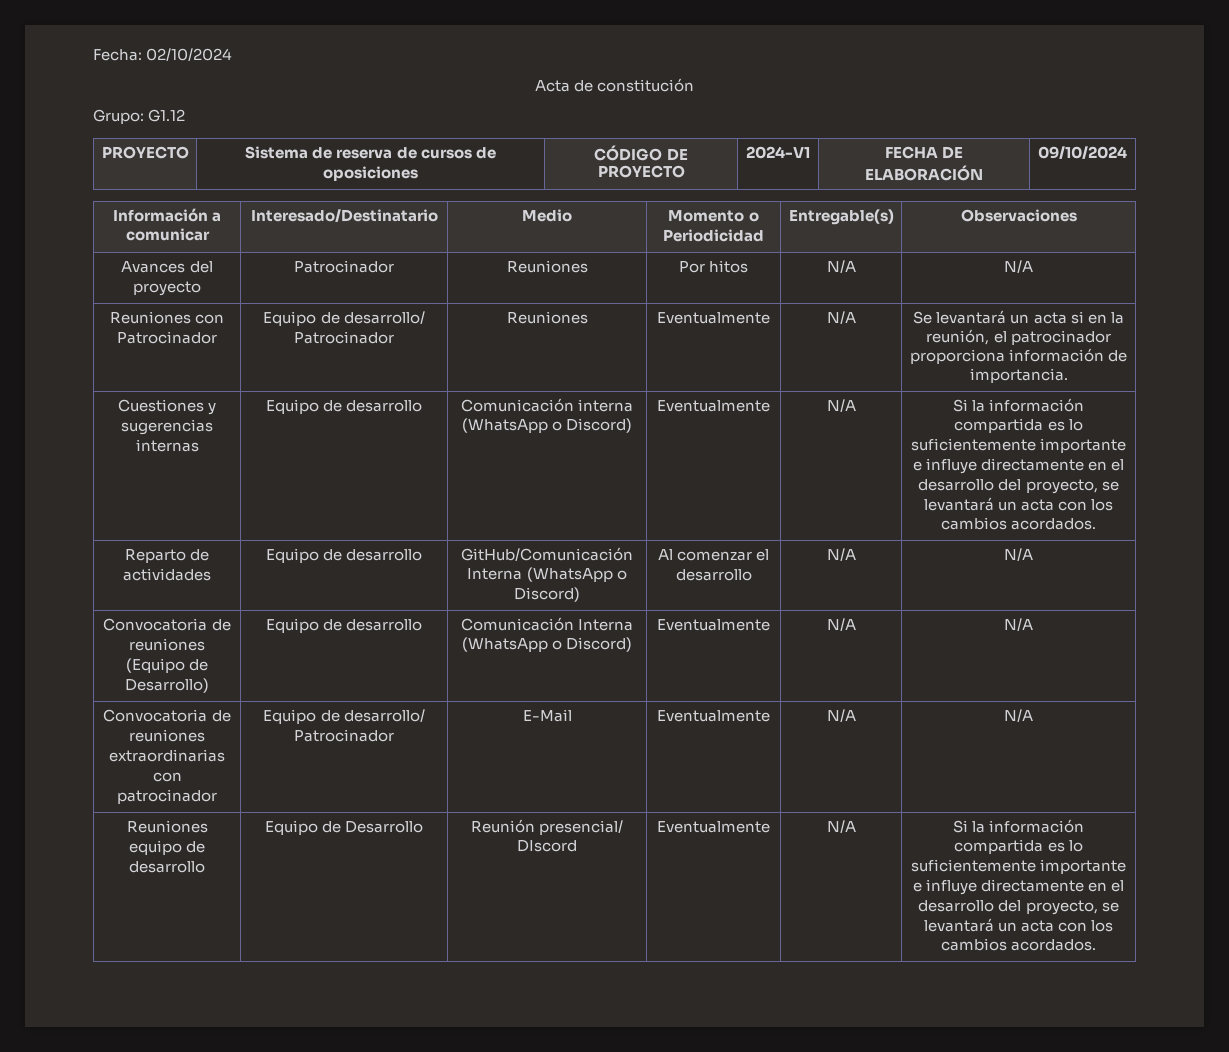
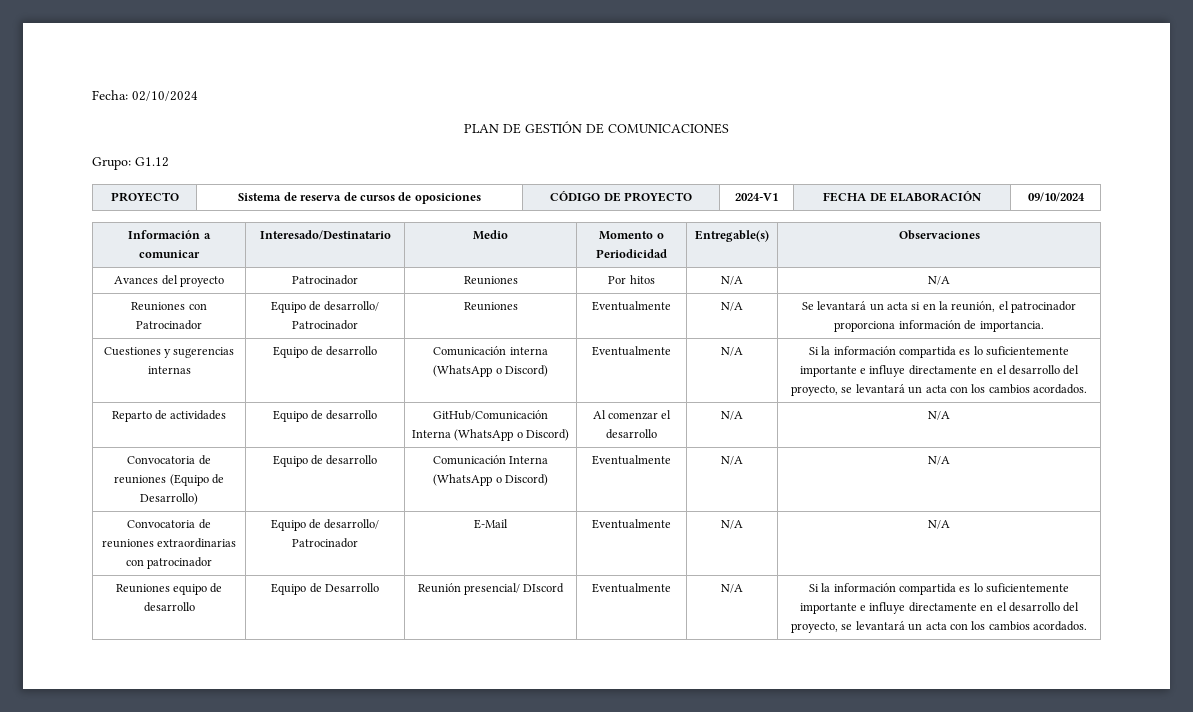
[534,78,695,92] Acta de constitución -> [464,121,729,134] PLAN DE GESTIÓN DE COMUNICACIONES

